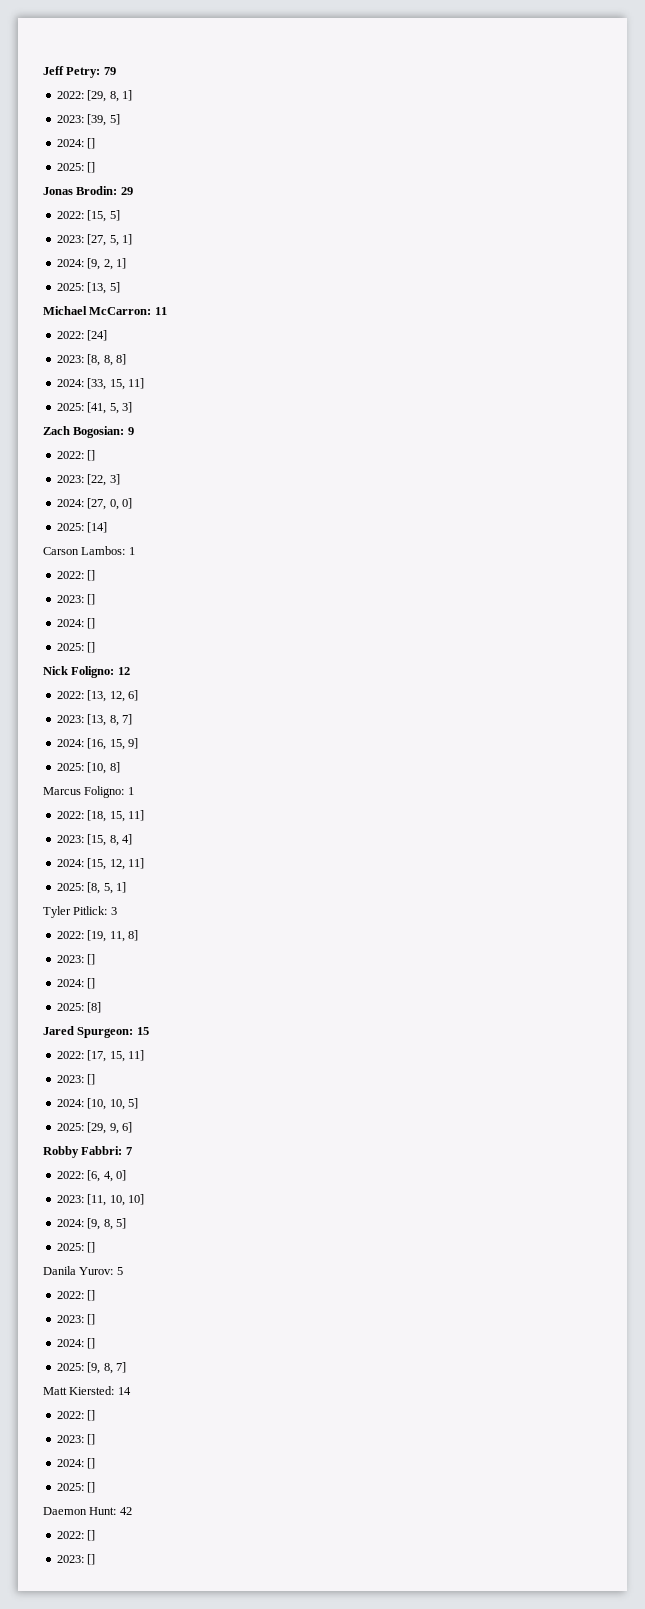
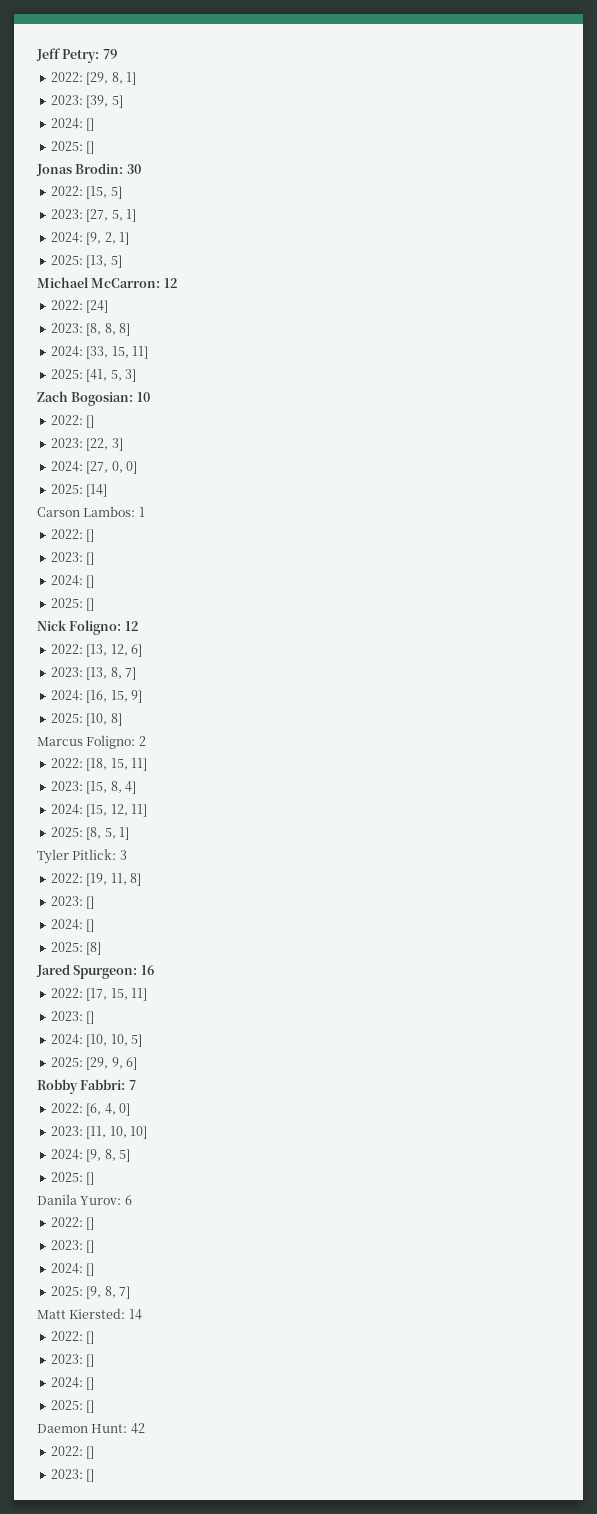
[120,187,133,195] 29 -> [126,164,141,174] 30
[154,307,167,315] 11 -> [163,278,177,288] 12
[127,427,134,435] 9 -> [136,392,150,402] 10
[127,787,134,795] 1 -> [138,736,146,746] 2
[136,1027,149,1035] 15 -> [140,965,154,975] 16
[116,1267,123,1275] 5 -> [124,1195,132,1205] 6

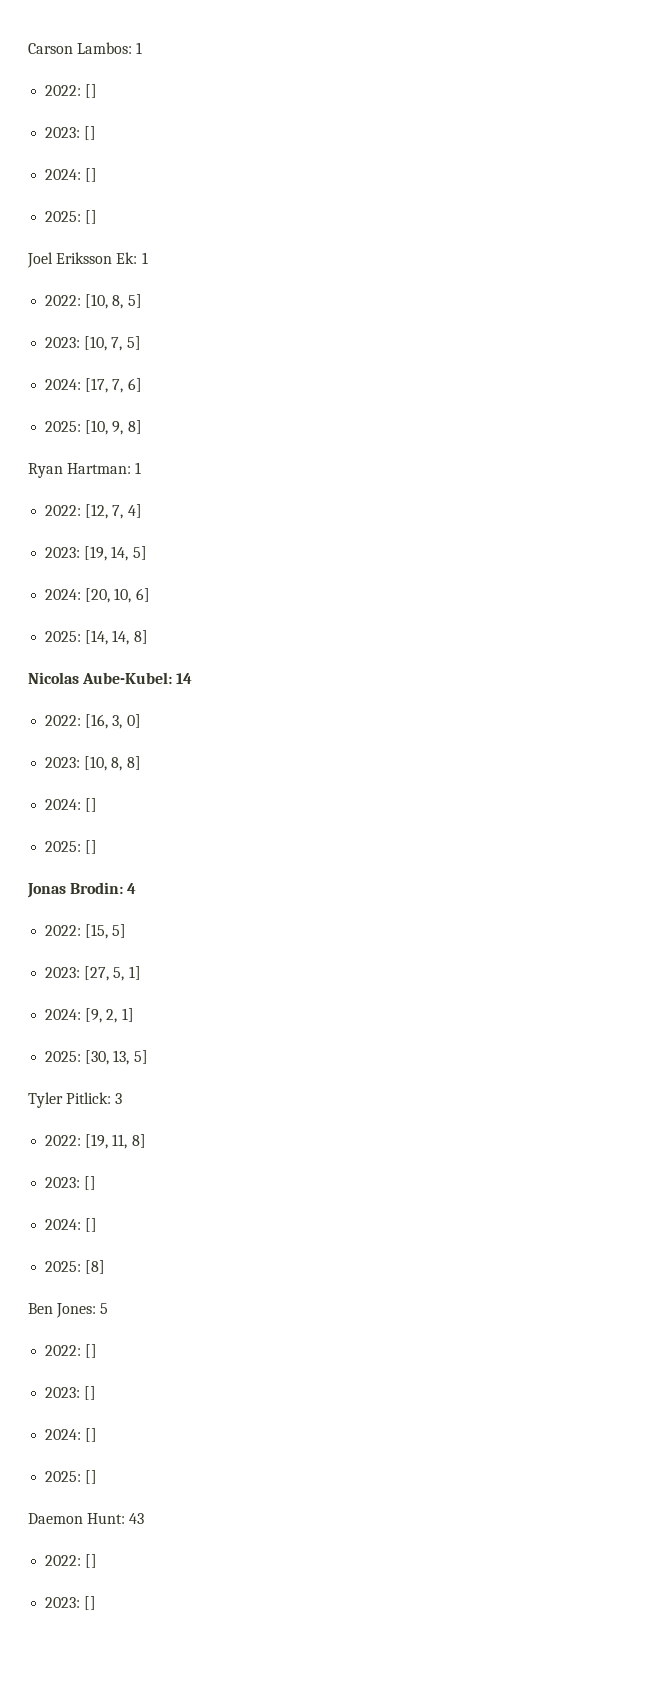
[36,48,117,63] [50,72,136,85] [50,95,123,108] Jeff Petry: 79 // 2022: [29, 8, 1] // 2023: [39, 5] -> [28,42,143,54] [45,84,98,98] [45,126,97,140] [45,168,98,182] [45,210,98,224] [27,252,148,268] [45,294,142,309] [45,336,141,351] [45,378,142,393] [45,420,142,435] [28,462,142,478] [45,504,142,519] [45,546,147,561] [45,588,150,603] [45,630,148,645] [28,672,193,684] [45,714,141,729] [45,756,141,771] Carson Lambos: 1 // 2022: [] // 2023: [] // 2024: [] // 2025: [] // Joel Eriksson Ek: 1 // 2022: [10, 8, 5] // 2023: [10, 7, 5] // 2024: [17, 7, 6] // 2025: [10, 9, 8] // Ryan Hartman: 1 // 2022: [12, 7, 4] // 2023: [19, 14, 5] // 2024: [20, 10, 6] // 2025: [14, 14, 8] // Nicolas Aube-Kubel: 14 // 2022: [16, 3, 0] // 2023: [10, 8, 8]
[126,164,141,174] 30 -> [127,883,137,894] 4
[86,255,122,268] [37,277,177,288] [50,300,109,313] [50,323,130,336] [50,346,148,359] [50,369,136,382] [37,391,150,406] [50,415,95,428] [50,438,123,451] [50,461,137,474] [50,484,108,497] [37,506,145,517] [50,529,95,542] [50,552,95,565] [50,575,95,588] [50,598,95,611] [37,620,138,635] [50,644,142,657] [50,667,136,680] [50,690,142,703] [50,713,122,726] [37,735,146,749] [50,758,147,771] [50,781,136,794] [50,804,147,817] [50,827,129,840] [13, 5] // Michael McCarron: 12 // 2022: [24] // 2023: [8, 8, 8] // 2024: [33, 15, 11] // 2025: [41, 5, 3] // Zach Bogosian: 10 // 2022: [] // 2023: [22, 3] // 2024: [27, 0, 0] // 2025: [14] // Carson Lambos: 1 // 2022: [] // 2023: [] // 2024: [] // 2025: [] // Nick Foligno: 12 // 2022: [13, 12, 6] // 2023: [13, 8, 7] // 2024: [16, 15, 9] // 2025: [10, 8] // Marcus Foligno: 2 // 2022: [18, 15, 11] // 2023: [15, 8, 4] // 2024: [15, 12, 11] // 2025: [8, 5, 1] -> [85,1050,148,1065] [30, 13, 5]
[36,964,154,979] [50,988,147,1001] [50,1011,95,1024] [50,1034,142,1047] [50,1057,137,1070] [37,1079,136,1094] [50,1103,130,1116] [50,1126,147,1139] [50,1149,130,1162] [50,1172,95,1185] [37,1194,132,1205] [50,1217,95,1230] [50,1240,95,1253] [50,1263,95,1276] [50,1286,130,1299] [37,1308,142,1320] Jared Spurgeon: 16 // 2022: [17, 15, 11] // 2023: [] // 2024: [10, 10, 5] // 2025: [29, 9, 6] // Robby Fabbri: 7 // 2022: [6, 4, 0] // 2023: [11, 10, 10] // 2024: [9, 8, 5] // 2025: [] // Danila Yurov: 6 // 2022: [] // 2023: [] // 2024: [] // 2025: [9, 8, 7] // Matt Kiersted: 14 -> [28,1303,109,1318] Ben Jones: 5
[130,1423,145,1434] 42 -> [129,1513,145,1524] 43

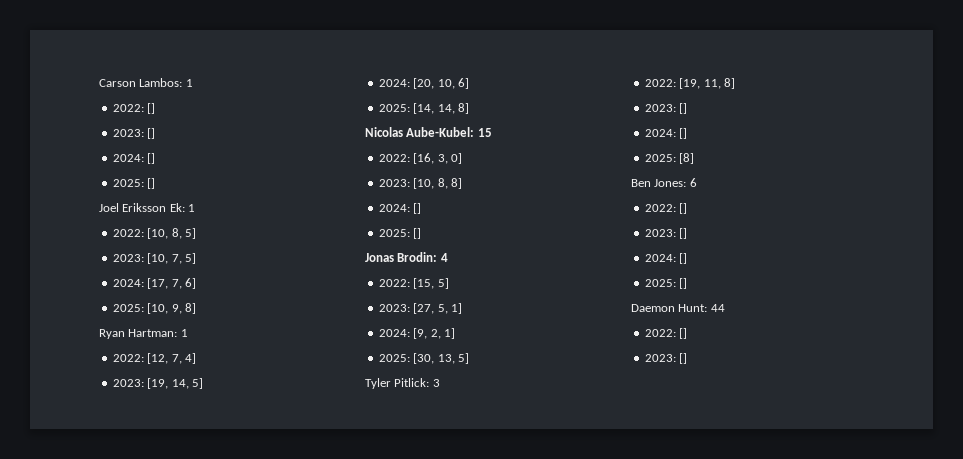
[176,673,193,684] 14 -> [477,128,492,137] 15
[100,1303,109,1314] 5 -> [689,178,697,187] 6
[129,1513,145,1524] 43 -> [710,304,725,312] 44

